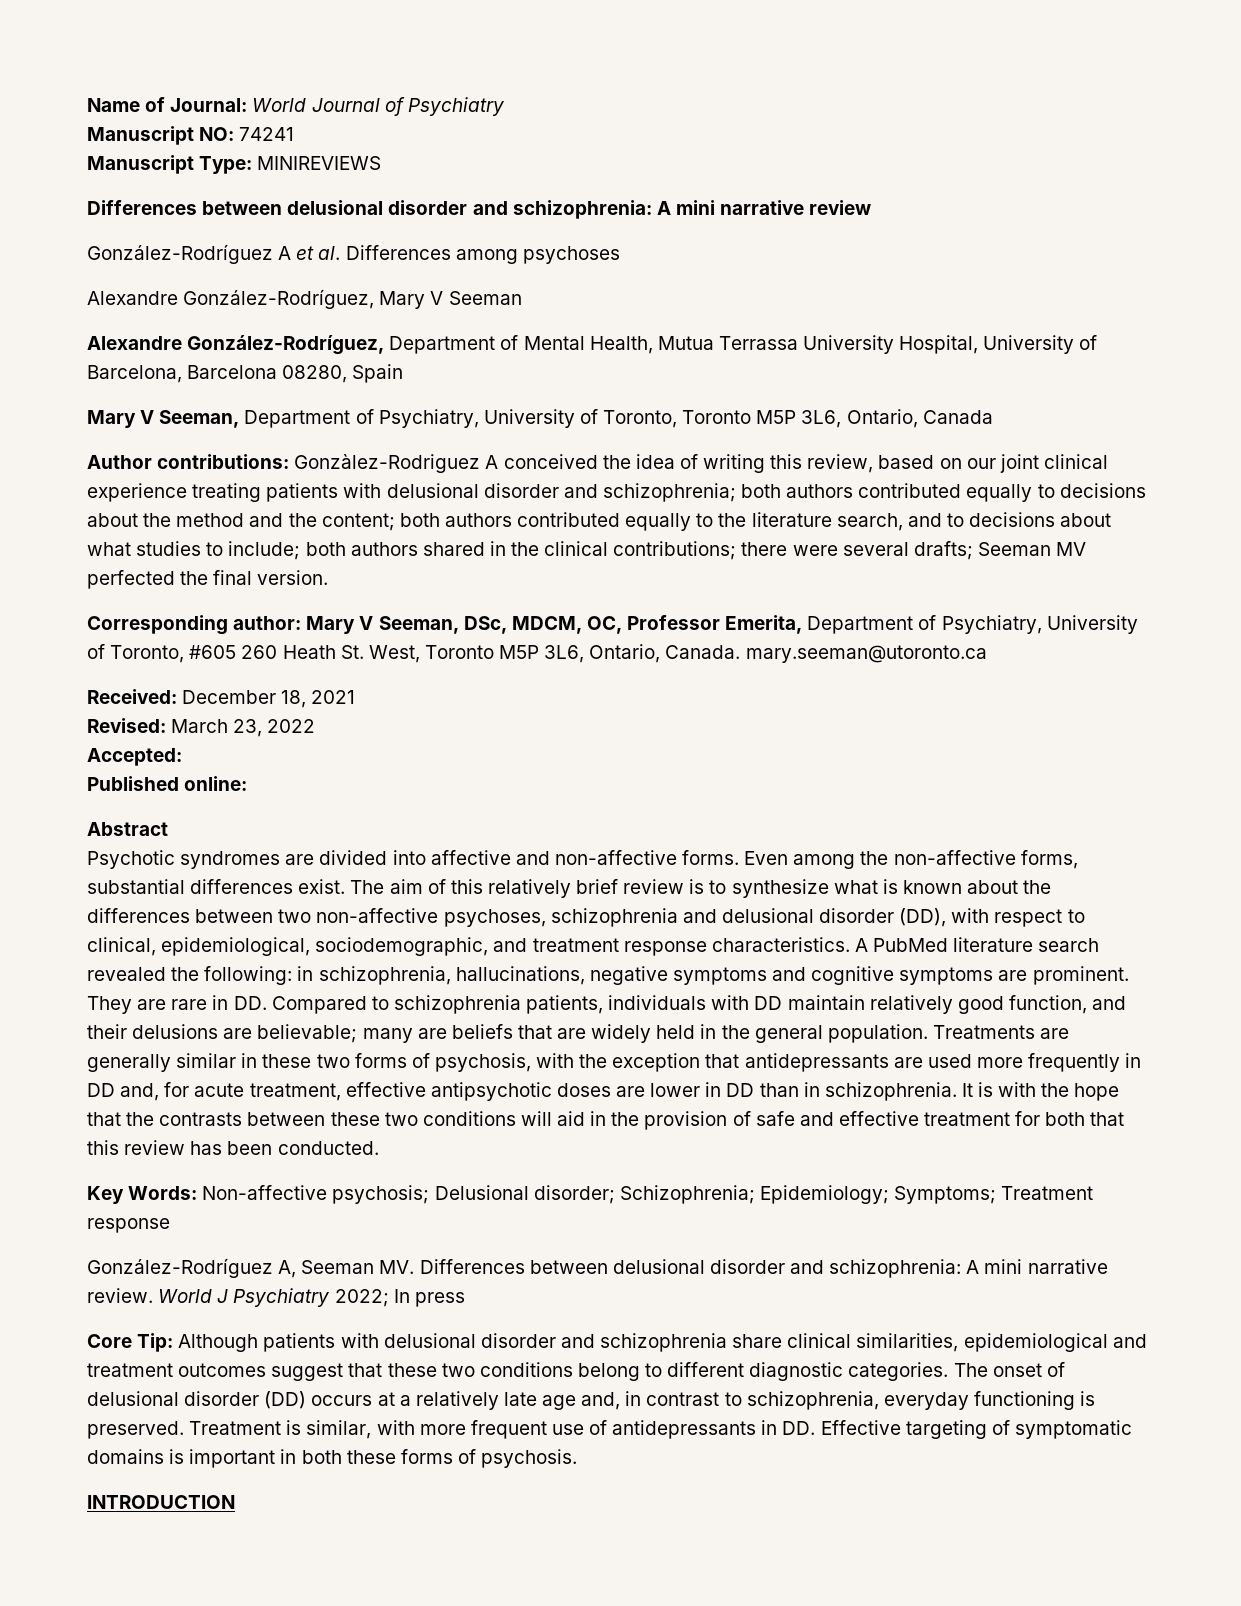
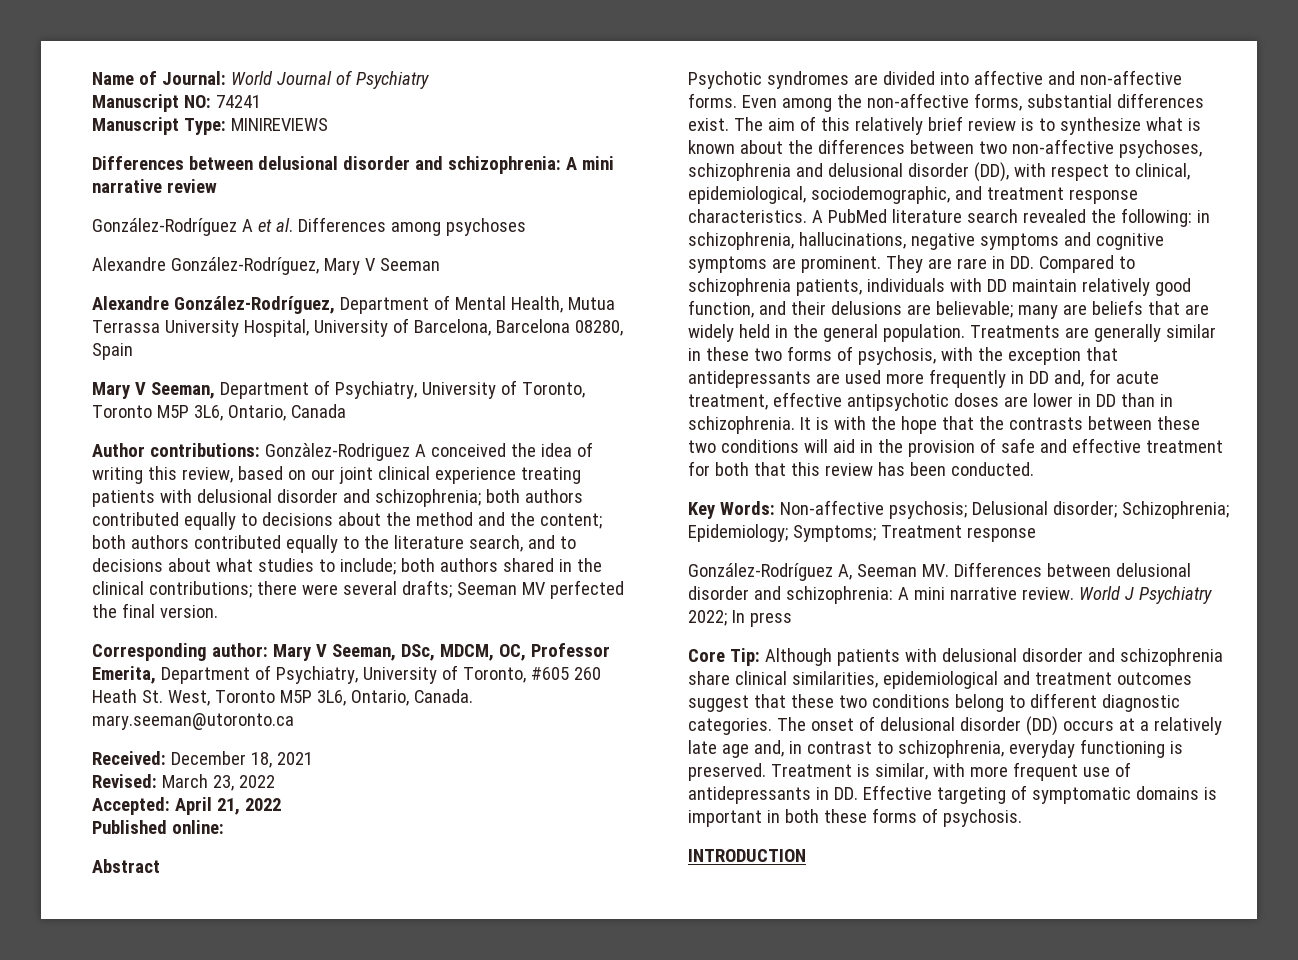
(182, 757) none -> [174,797,281,815] April 21, 2022

